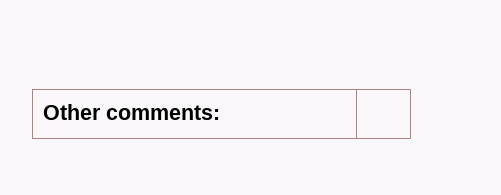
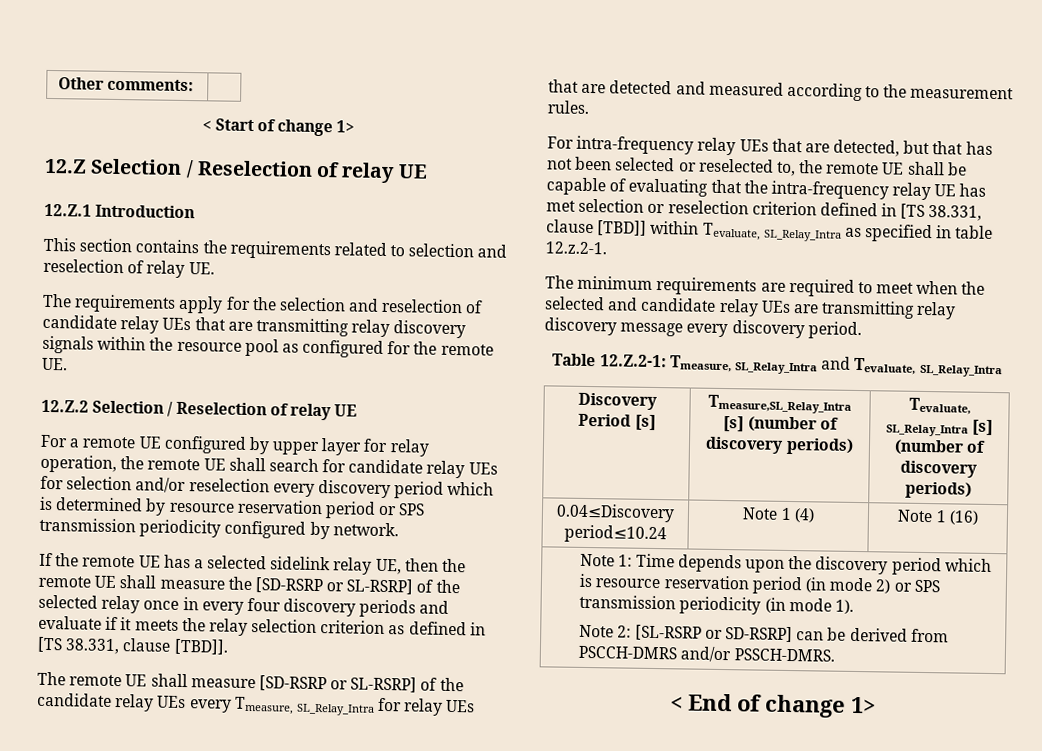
(221, 112) none -> [201,118,356,137] [44,158,428,184] [44,203,196,219] [43,237,508,260] [43,258,215,279] [42,293,484,314] [42,314,467,339] [42,335,494,358] [42,357,68,371] [41,399,358,421] [40,434,430,457] [40,454,498,479] [40,475,495,499] [39,496,426,519] [39,517,399,540] [39,552,467,575] [38,575,460,595] [38,594,450,618] [38,615,486,636] [37,636,229,655] [37,671,464,693] [37,692,476,716] [548,79,1015,102] [547,100,590,114] [547,135,993,157] [547,156,967,177] [546,177,987,201] [546,198,983,221] [546,219,994,243] [545,241,607,255] [545,275,986,297] [544,296,957,320] [544,317,862,340] [552,353,1003,378] [577,392,657,411] [578,413,656,431] [708,394,852,414] [723,416,839,433] [705,436,854,455] [908,397,971,415] [885,419,994,437] [893,439,987,456] [900,460,977,478] [905,481,972,499] [556,503,675,523] [563,524,667,544] [742,507,815,523] [897,509,979,525] [580,553,992,576] [579,573,941,595] [579,594,854,615] [579,624,949,643] [578,645,835,663] [669,693,876,718] // < Start of change 1> // 12.Z Selection / Reselection of relay UE // 12.Z.1 Introduction // This section contains the requirements related to selection and reselection of relay UE. // The requirements apply for the selection and reselection of candidate relay UEs that are transmitting relay discovery signals within the resource pool as configured for the remote UE. // 12.Z.2 Selection / Reselection of relay UE // For a remote UE configured by upper layer for relay operation, the remote UE shall search for candidate relay UEs for selection and/or reselection every discovery period which is determined by resource reservation period or SPS transmission periodicity configured by network. // If the remote UE has a selected sidelink relay UE, then the remote UE shall measure the [SD-RSRP or SL-RSRP] of the selected relay once in every four discovery periods and evaluate if it meets the relay selection criterion as defined in [TS 38.331, clause [TBD]]. // The remote UE shall measure [SD-RSRP or SL-RSRP] of the candidate relay UEs every Tmeasure, SL_Relay_Intra for relay UEs that are detected and measured according to the measurement rules. // For intra-frequency relay UEs that are detected, but that has not been selected or reselected to, the remote UE shall be capable of evaluating that the intra-frequency relay UE has met selection or reselection criterion defined in [TS 38.331, clause [TBD]] within Tevaluate, SL_Relay_Intra as specified in table 12.z.2-1. // The minimum requirements are required to meet when the selected and candidate relay UEs are transmitting relay discovery message every discovery period. // Table 12.Z.2-1: Tmeasure, SL_Relay_Intra and Tevaluate, SL_Relay_Intra // Discovery Period [s] | Tmeasure,SL_Relay_Intra [s] (number of discovery periods) | Tevaluate, SL_Relay_Intra [s] (number of discovery periods) // 0.04≤Discovery period≤10.24 | Note 1 (4) | Note 1 (16) // Note 1: Time depends upon the discovery period which is resource reservation period (in mode 2) or SPS transmission periodicity (in mode 1). // Note 2: [SL-RSRP or SD-RSRP] can be derived from PSCCH-DMRS and/or PSSCH-DMRS. // < End of change 1>

